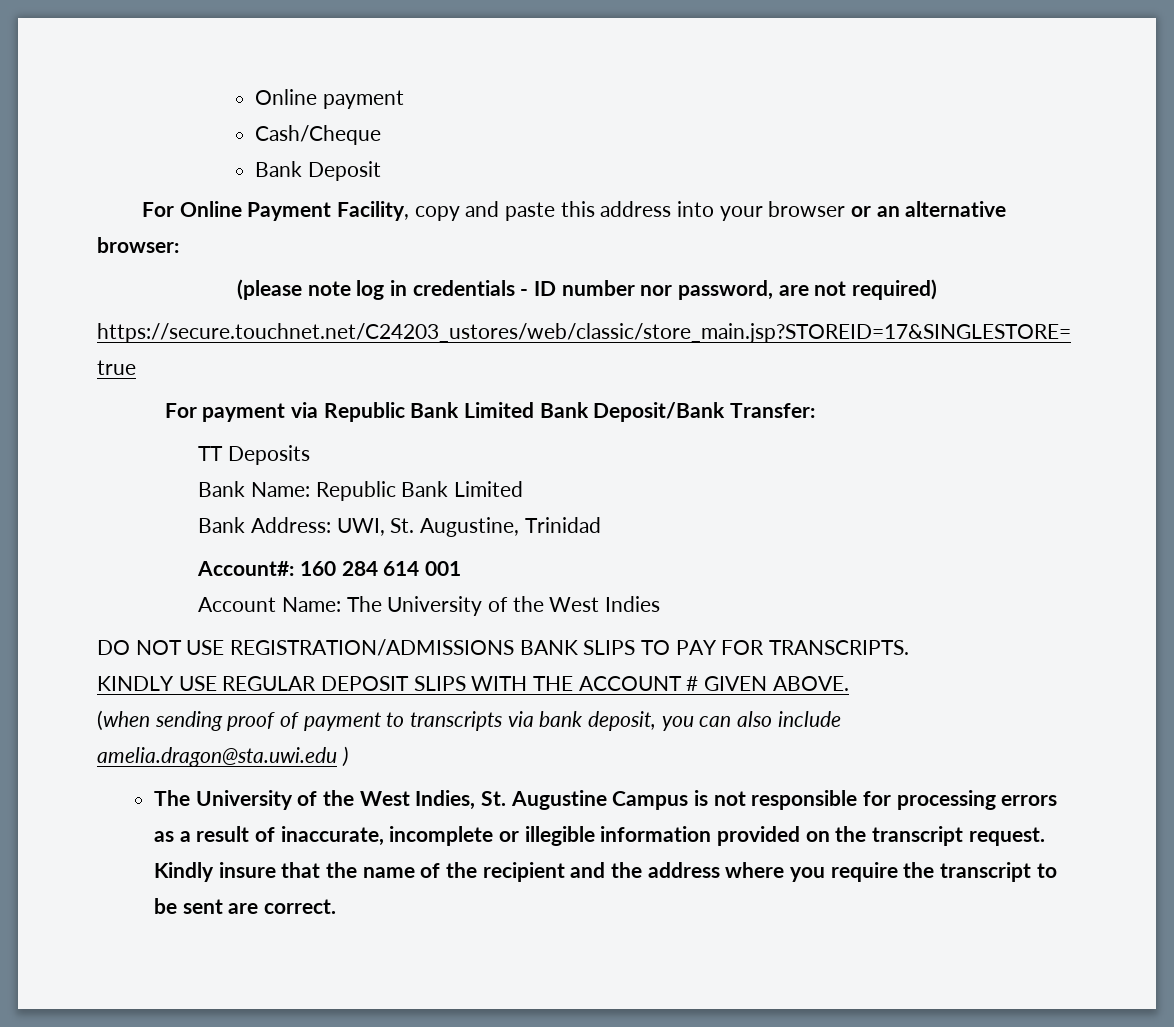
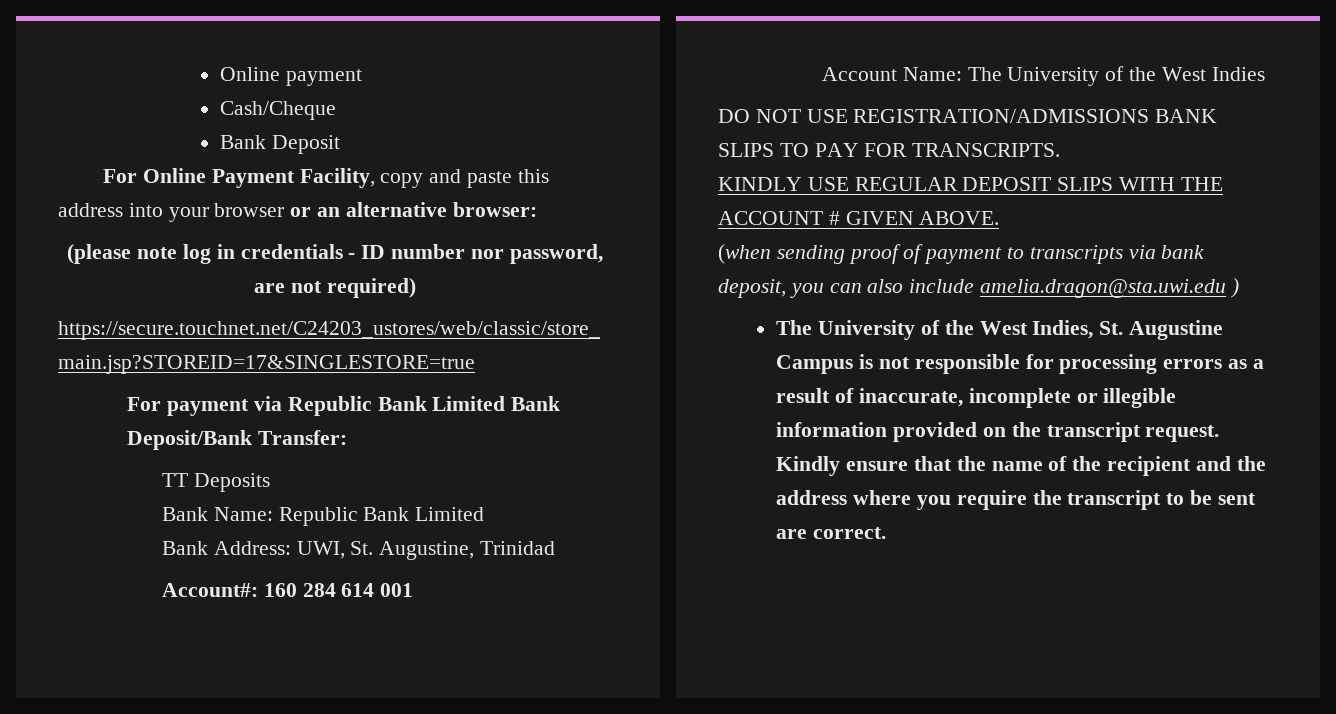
[218,862,276,878] insure -> [846,461,909,471] ensure

